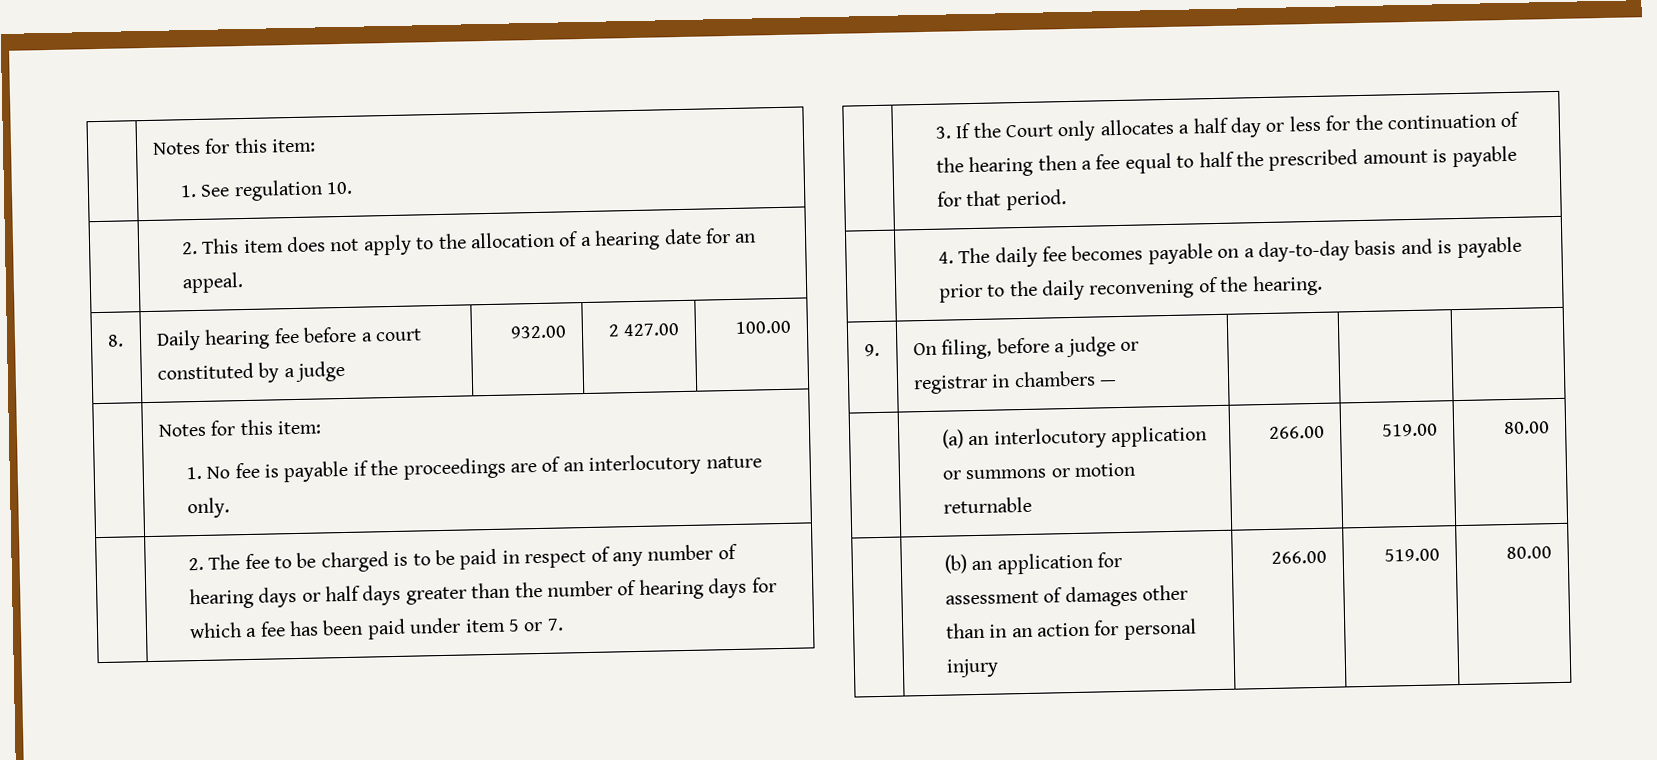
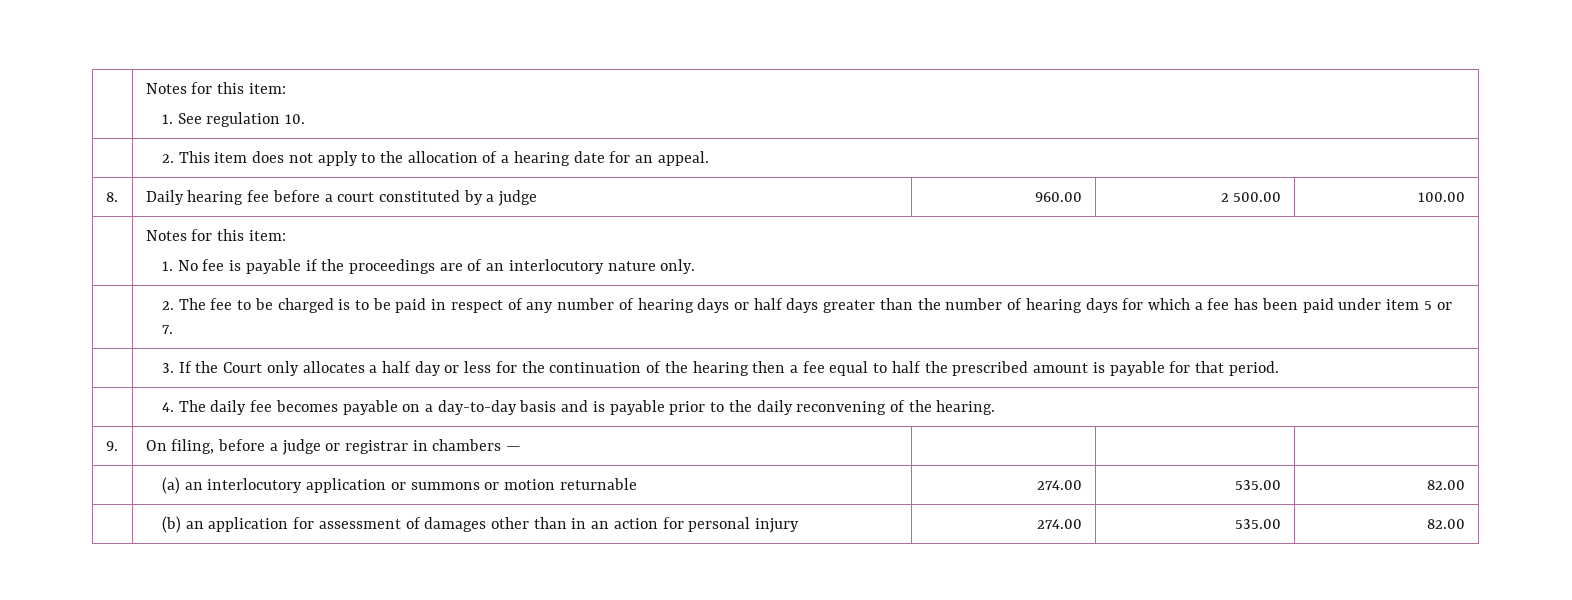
[510,325,568,339] 932.00 -> [1035,192,1083,202] 960.00
[623,323,681,337] 427.00 -> [1233,192,1282,202] 500.00
[1269,425,1326,439] [1382,423,1439,437] [1504,421,1551,435] 266.00 | 519.00 | 80.00 -> [1037,480,1083,490] [1235,480,1282,490] [1427,480,1466,490] 274.00 | 535.00 | 82.00
[1271,550,1328,564] [1384,548,1441,562] [1506,546,1553,560] 266.00 | 519.00 | 80.00 -> [1037,519,1083,529] [1235,519,1282,529] [1427,519,1466,529] 274.00 | 535.00 | 82.00

